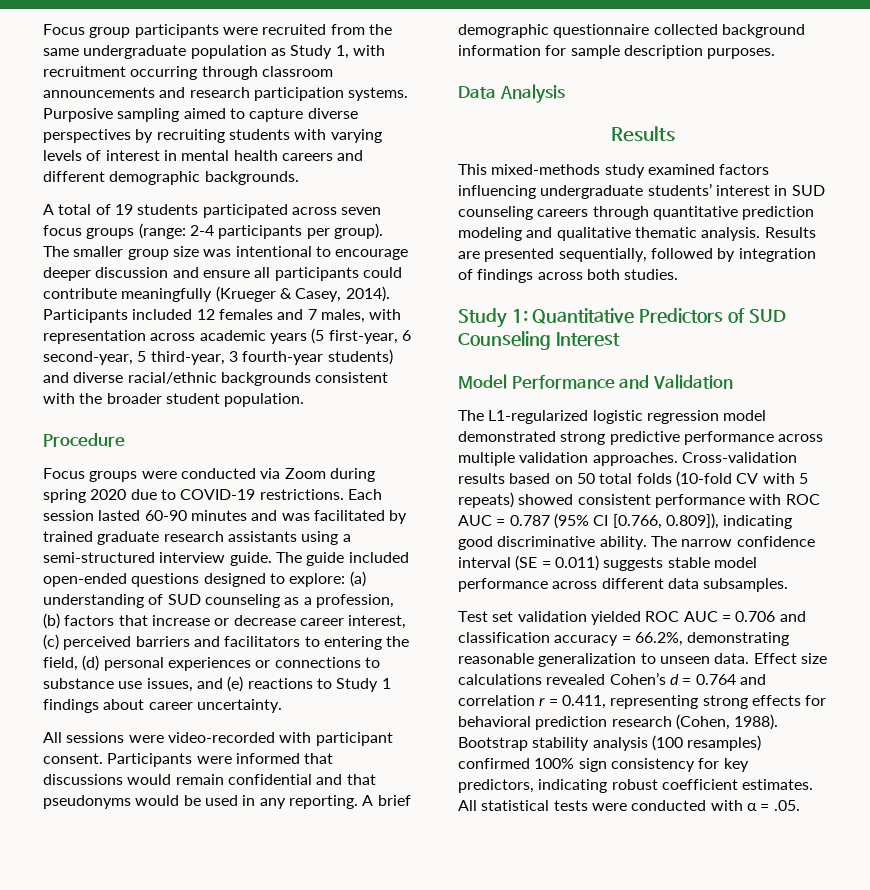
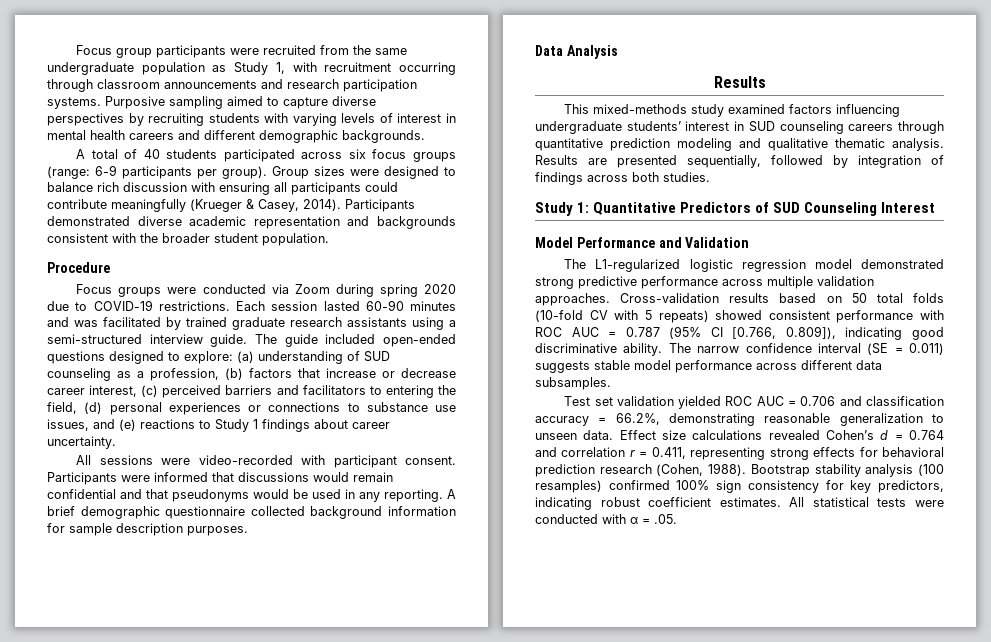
[114,204,133,215] 19 -> [143,149,160,159] 40
[341,207,382,215] seven -> [348,149,366,159] six
[189,225,214,236] 2-4 -> [95,165,117,176] 6-9
[43,246,409,260] [43,267,250,281] The smaller group size was intentional to encourage deeper discussion and ensure -> [272,166,456,179] [47,182,270,195] Group sizes were designed to balance rich discussion with ensuring
[132,309,402,323] [43,328,411,344] [43,349,393,365] [43,372,217,384] included 12 females and 7 males, with representation across academic years (5 first-year, 6 second-year, 5 third-year, 3 fourth-year students) and diverse racial/ethnic -> [47,216,370,229] demonstrated diverse academic representation and

